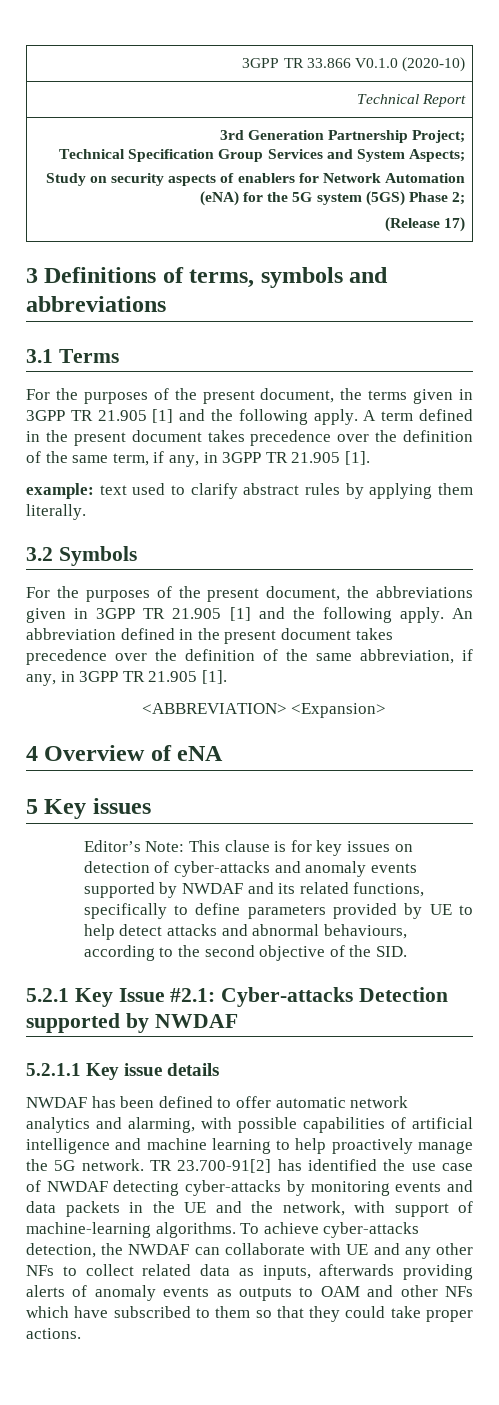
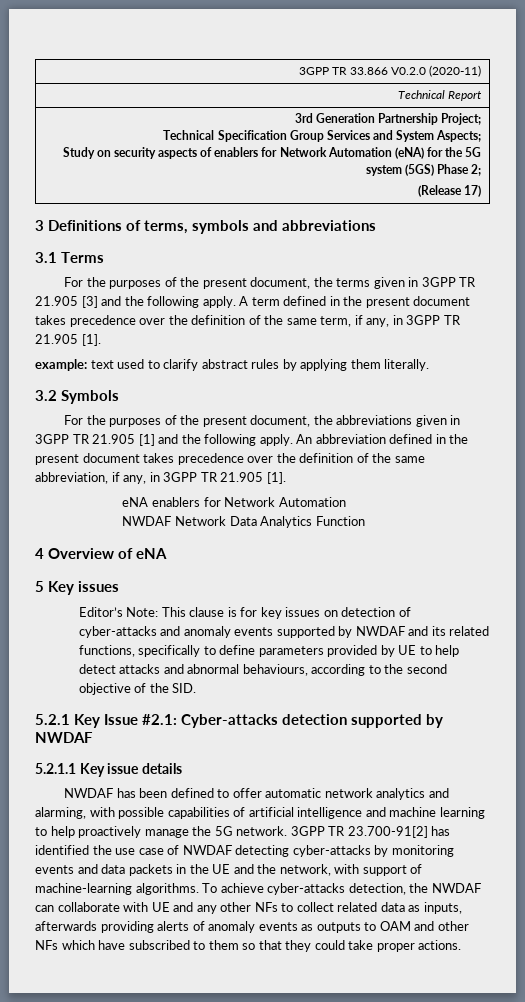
[354,57,466,72] V0.1.0 (2020-10) -> [390,65,482,77] V0.2.0 (2020-11)
[152,409,174,423] [1] -> [81,296,98,308] [3]
[141,703,387,718] <ABBREVIATION> <Expansion> -> [122,497,346,507] [122,516,365,528] eNA enablers for Network Automation // NWDAF Network Data Analytics Function
[359,987,449,1002] Detection -> [282,714,347,725] detection
(144, 1165) none -> [290,826,325,836] 3GPP

